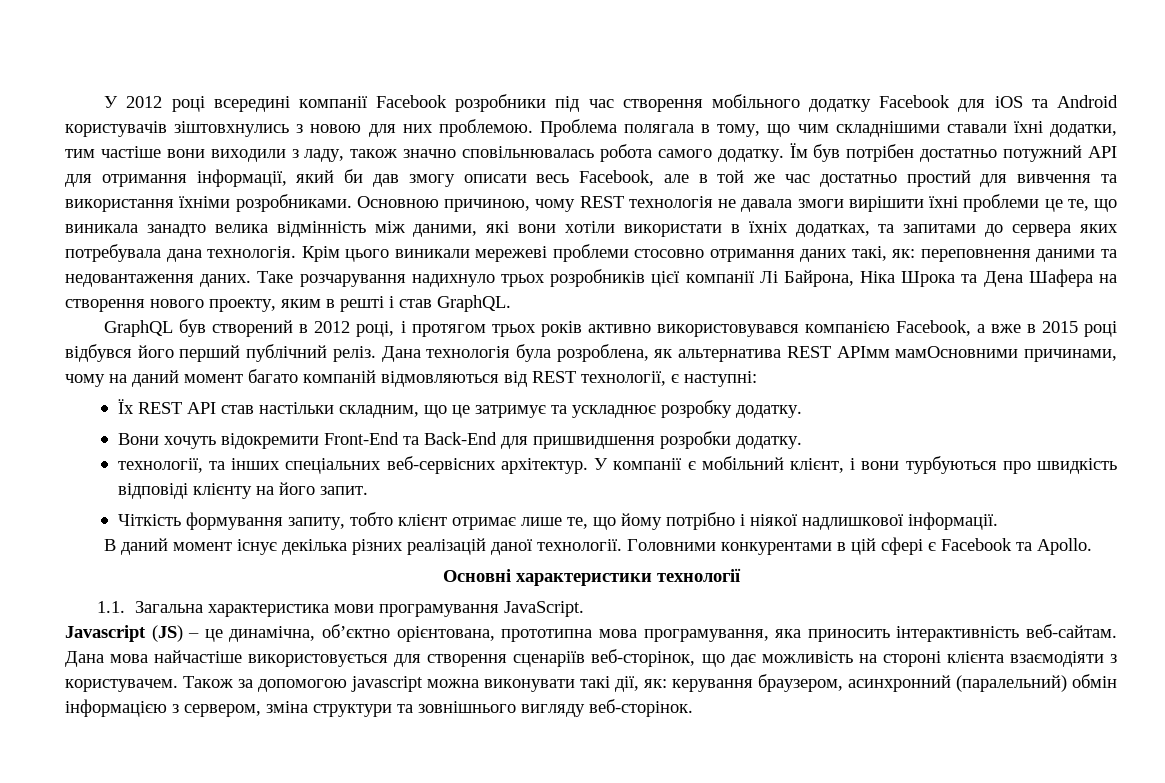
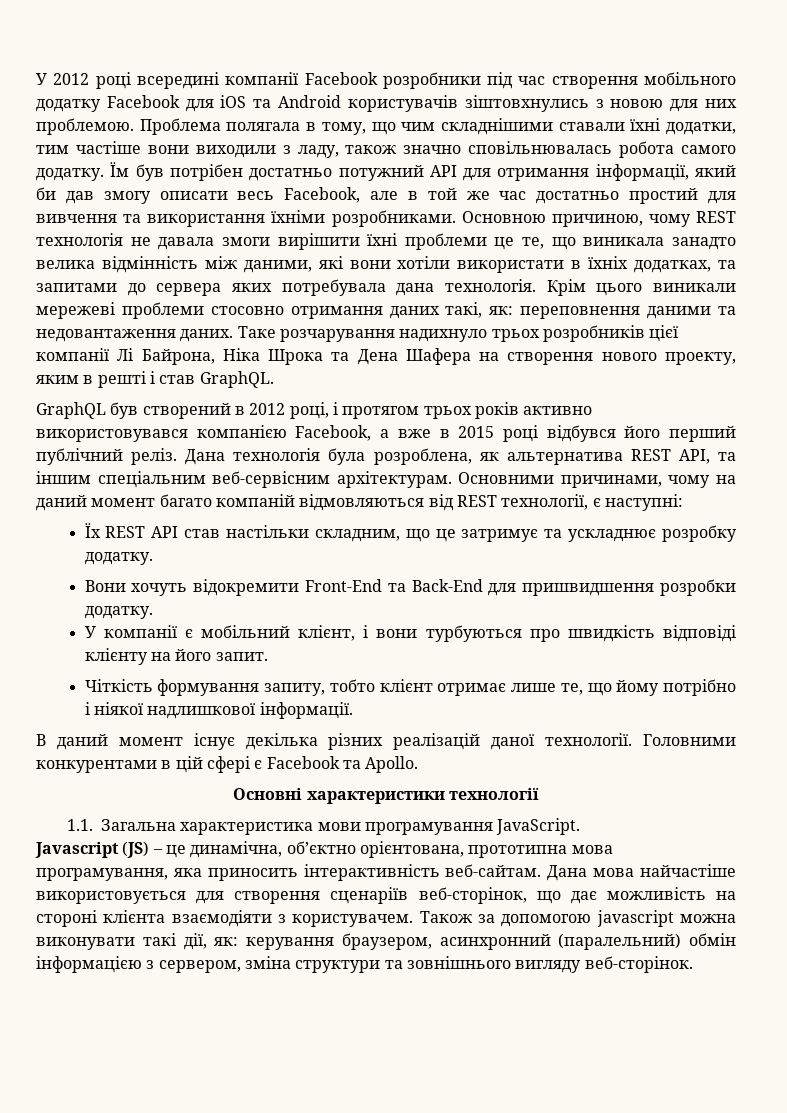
[836,346,1019,358] APIмм мамОсновними -> [678,449,737,464] [36,471,555,488] API, та іншим спеціальним веб-сервісним архітектурам. Основними
[117,456,588,474] технології, та інших спеціальних веб-сервісних архітектур. -> (153, 612) none

